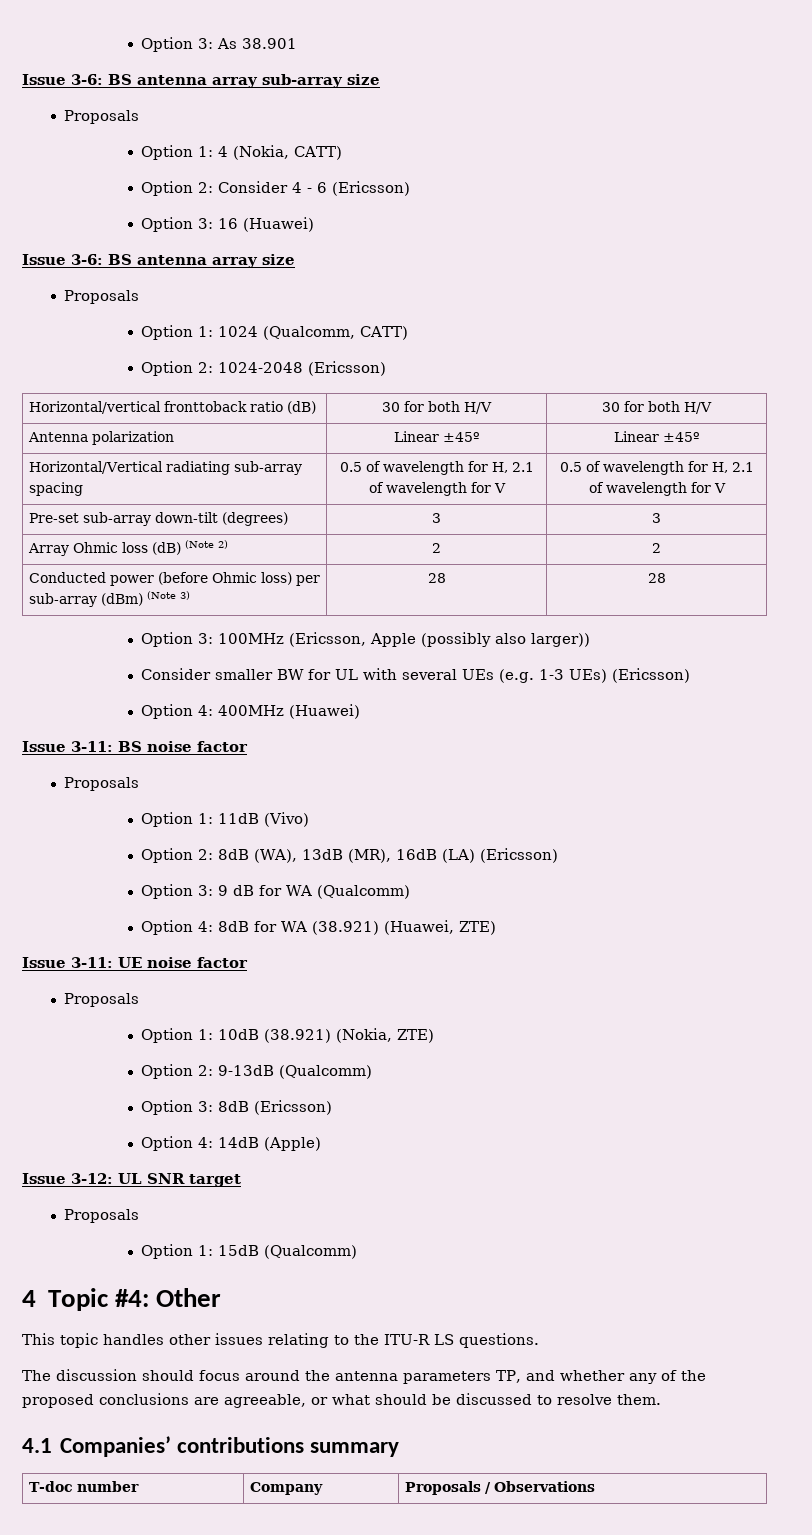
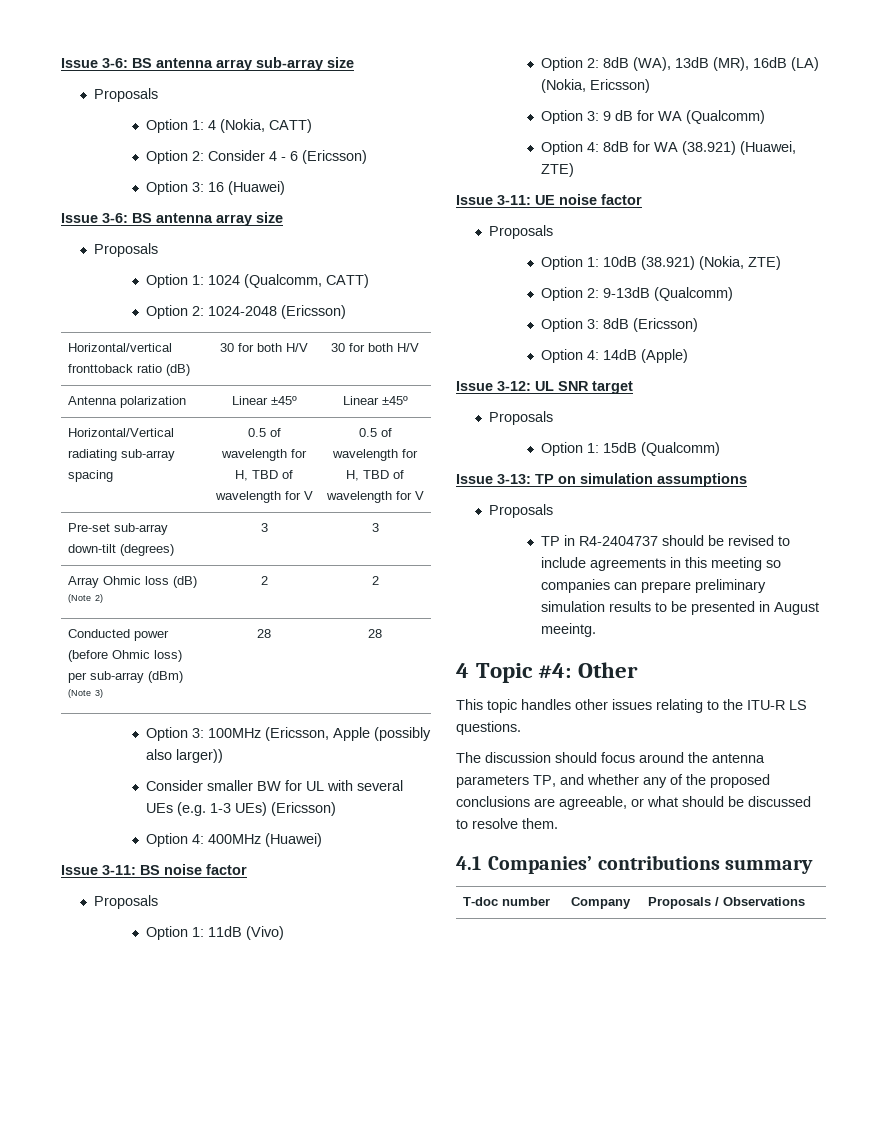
[141,37,298,52] Option 3: As 38.901 // -> (61, 63) none
[511,462,534,472] 2.1 -> [252,470,278,479] TBD
[731,462,754,472] 2.1 -> [363,470,389,479] TBD
[480,848,559,863] (Ericsson) -> [540,79,650,93] (Nokia, Ericsson)
(358, 1252) none -> [456,473,747,487] [489,504,554,518] [540,535,790,546] [540,557,781,571] [540,579,766,593] [540,601,819,615] [540,623,596,637] // Issue 3-13: TP on simulation assumptions // Proposals // TP in R4-2404737 should be revised to include agreements in this meeting so companies can prepare preliminary simulation results to be presented in August meeintg.

